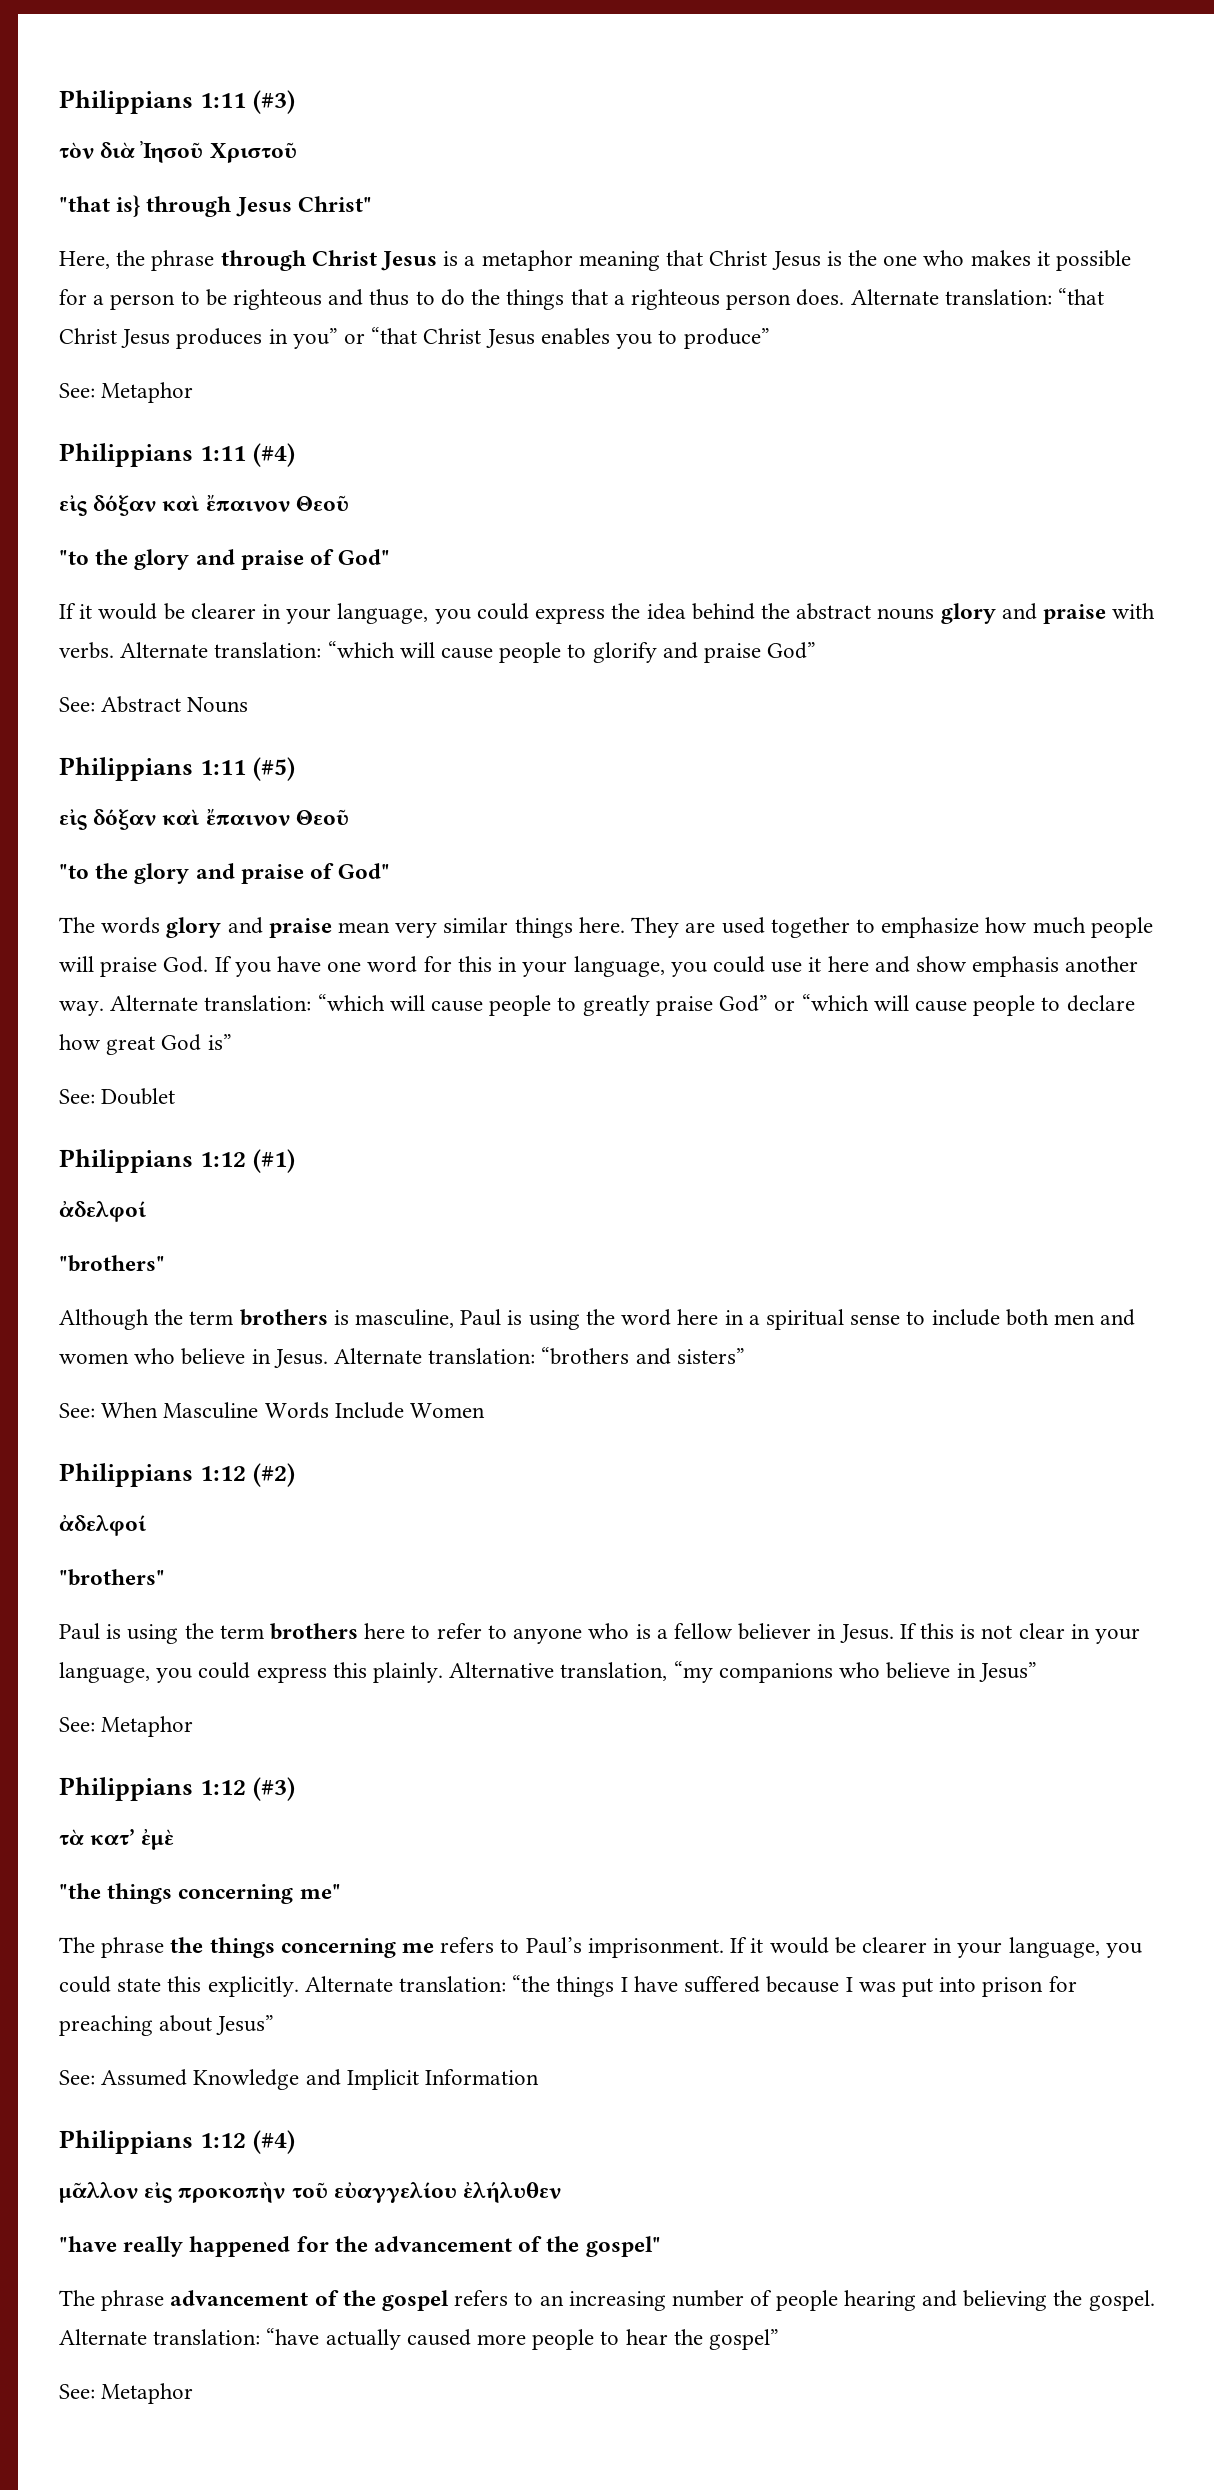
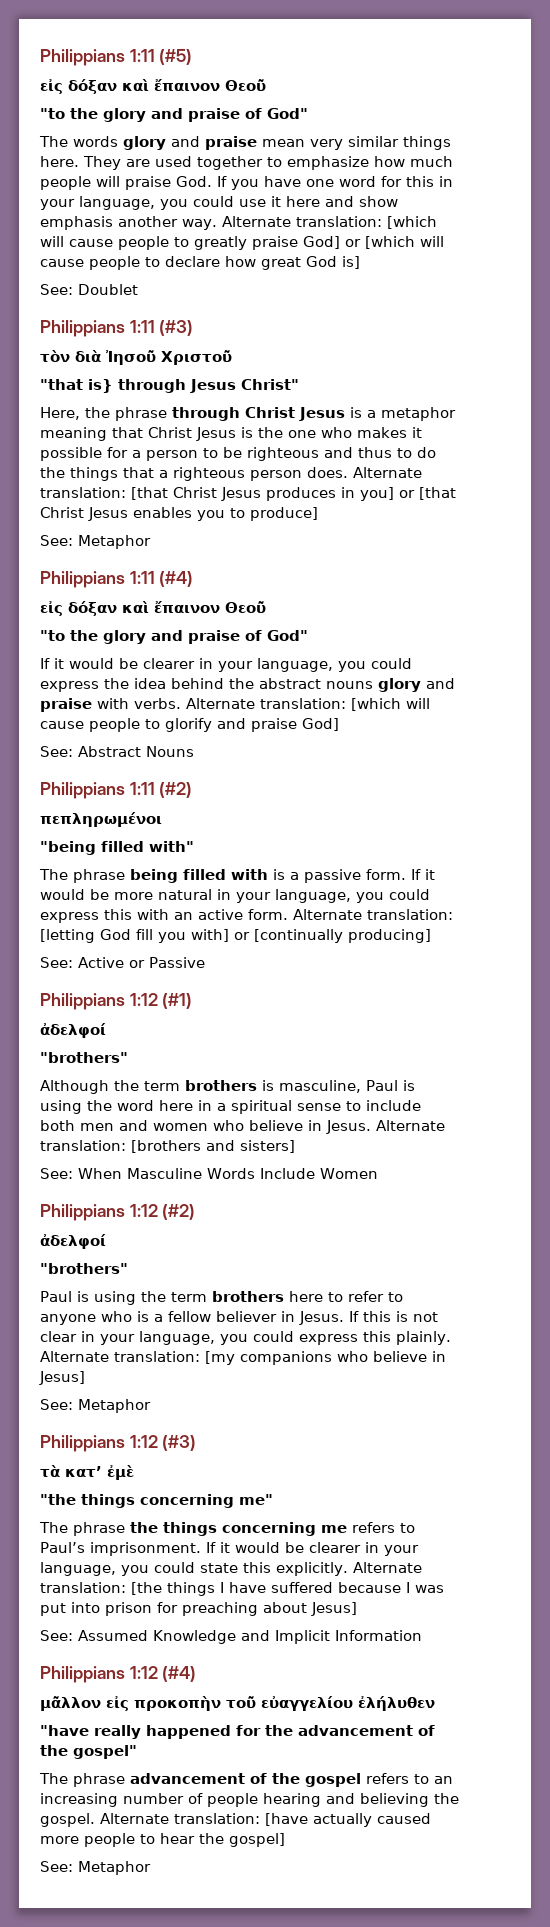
[59,90,295,114] [59,141,297,163] [59,195,372,217] [59,250,1131,271] [59,288,1104,310] [59,327,770,349] [59,382,194,403] [59,443,295,467] [59,494,349,516] [59,549,391,570] [59,603,1156,624] [59,641,817,663] [59,696,249,713] [59,757,246,781] Philippians 1:11 (#3) // τὸν διὰ Ἰησοῦ Χριστοῦ // "that is} through Jesus Christ" // Here, the phrase through Christ Jesus is a metaphor meaning that Christ Jesus is the one who makes it possible for a person to be righteous and thus to do the things that a righteous person does. Alternate translation: “that Christ Jesus produces in you” or “that Christ Jesus enables you to produce” // See: Metaphor // Philippians 1:11 (#4) // εἰς δόξαν καὶ ἔπαινον Θεοῦ // "to the glory and praise of God" // If it would be clearer in your language, you could express the idea behind the abstract nouns glory and praise with verbs. Alternate translation: “which will cause people to glorify and praise God” // See: Abstract Nouns // Philippians 1:11 -> [40,49,155,66] Philippians 1:11
[317,994,385,1011] “which -> [386,216,437,229] [which
[719,994,869,1012] God” or “which -> [303,236,415,249] God] or [which
[207,1034,232,1050] is” -> [342,256,360,269] is]
(176, 1096) none -> [40,320,194,337] [40,350,232,365] [40,379,299,393] [40,407,456,421] [40,427,422,441] [40,447,436,461] [40,467,422,481] [40,487,456,501] [40,507,318,521] [40,535,151,549] [40,571,194,588] [40,601,266,616] [40,630,308,644] [40,658,412,672] [40,678,455,692] [40,698,430,712] [40,718,339,732] [40,746,194,757] [40,782,193,799] [40,812,162,827] [40,841,194,855] [39,869,435,883] [40,889,430,903] [40,909,453,923] [40,929,431,943] [40,957,205,968] // Philippians 1:11 (#3) // τὸν διὰ Ἰησοῦ Χριστοῦ // "that is} through Jesus Christ" // Here, the phrase through Christ Jesus is a metaphor meaning that Christ Jesus is the one who makes it possible for a person to be righteous and thus to do the things that a righteous person does. Alternate translation: [that Christ Jesus produces in you] or [that Christ Jesus enables you to produce] // See: Metaphor // Philippians 1:11 (#4) // εἰς δόξαν καὶ ἔπαινον Θεοῦ // "to the glory and praise of God" // If it would be clearer in your language, you could express the idea behind the abstract nouns glory and praise with verbs. Alternate translation: [which will cause people to glorify and praise God] // See: Abstract Nouns // Philippians 1:11 (#2) // πεπληρωμένοι // "being filled with" // The phrase being filled with is a passive form. If it would be more natural in your language, you could express this with an active form. Alternate translation: [letting God fill you with] or [continually producing] // See: Active or Passive
[541,1347,745,1365] “brothers and sisters” -> [131,1140,295,1153] [brothers and sisters]
[449,1661,713,1683] Alternative translation, “my -> [40,1351,235,1365] Alternate translation: [my
[978,1662,1037,1682] Jesus” -> [39,1371,85,1385] Jesus]
[512,1975,551,1992] “the -> [131,1582,162,1595] [the
[216,2015,275,2035] Jesus” -> [311,1602,357,1616] Jesus]
[266,2328,320,2345] “have -> [265,1813,308,1826] [have
[709,2329,780,2350] gospel” -> [229,1833,285,1847] gospel]

